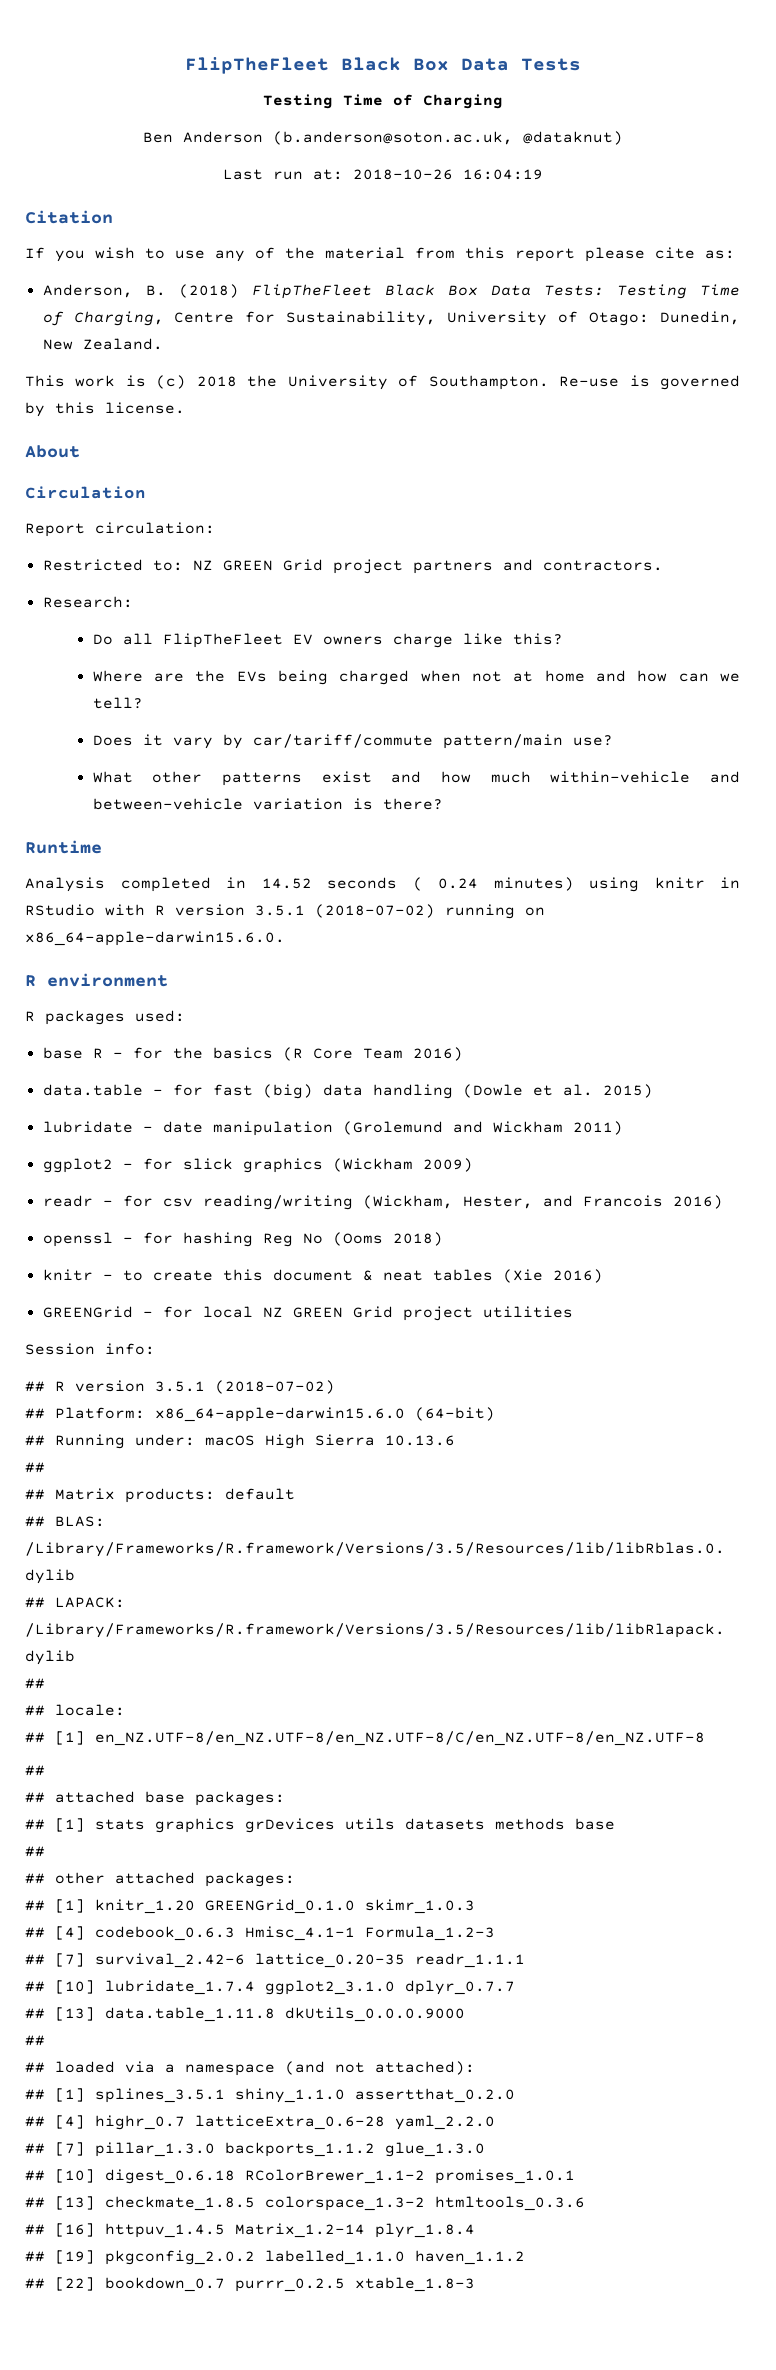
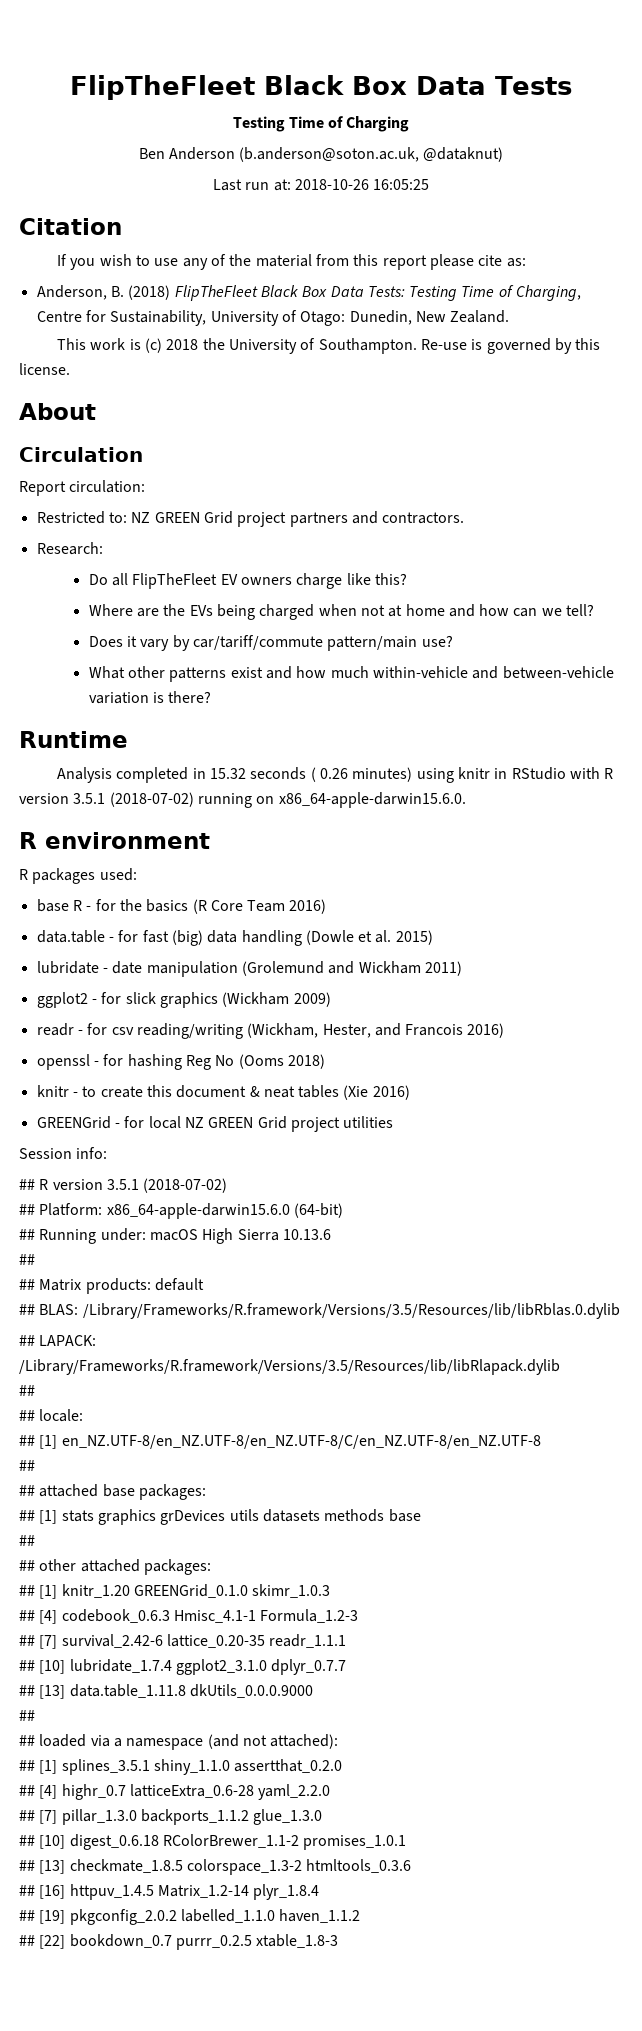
[462,169,543,180] 16:04:19 -> [373,179,430,190] 16:05:25
[261,878,312,889] 14.52 -> [210,768,247,779] 15.32
[438,878,478,889] 0.24 -> [319,768,348,779] 0.26

